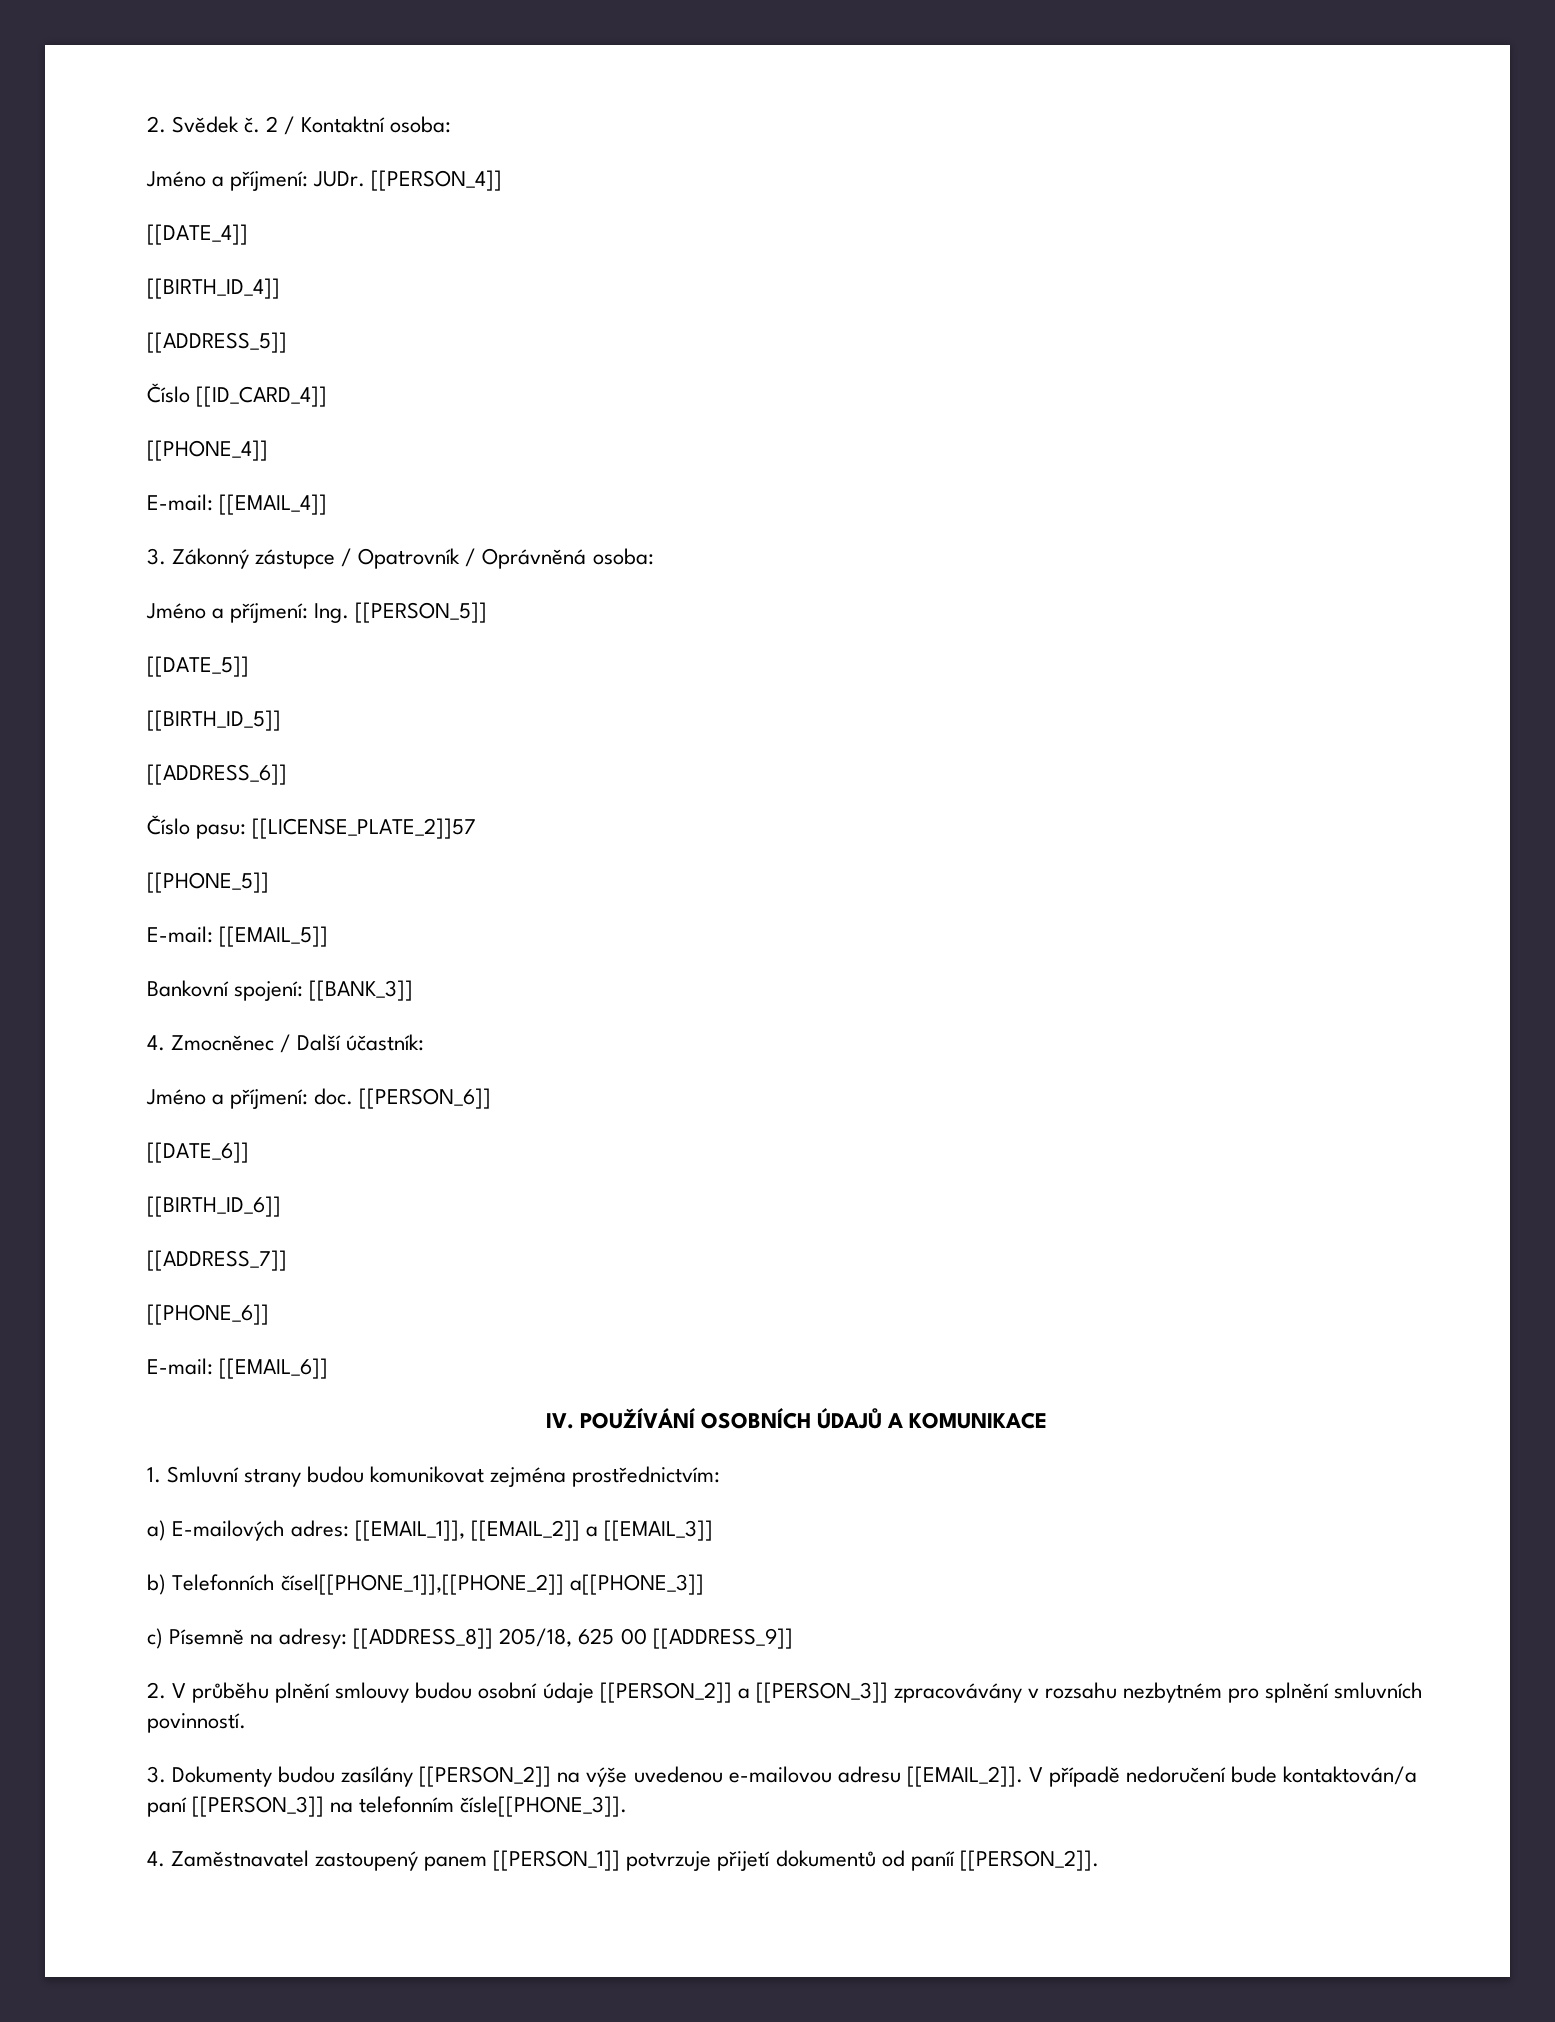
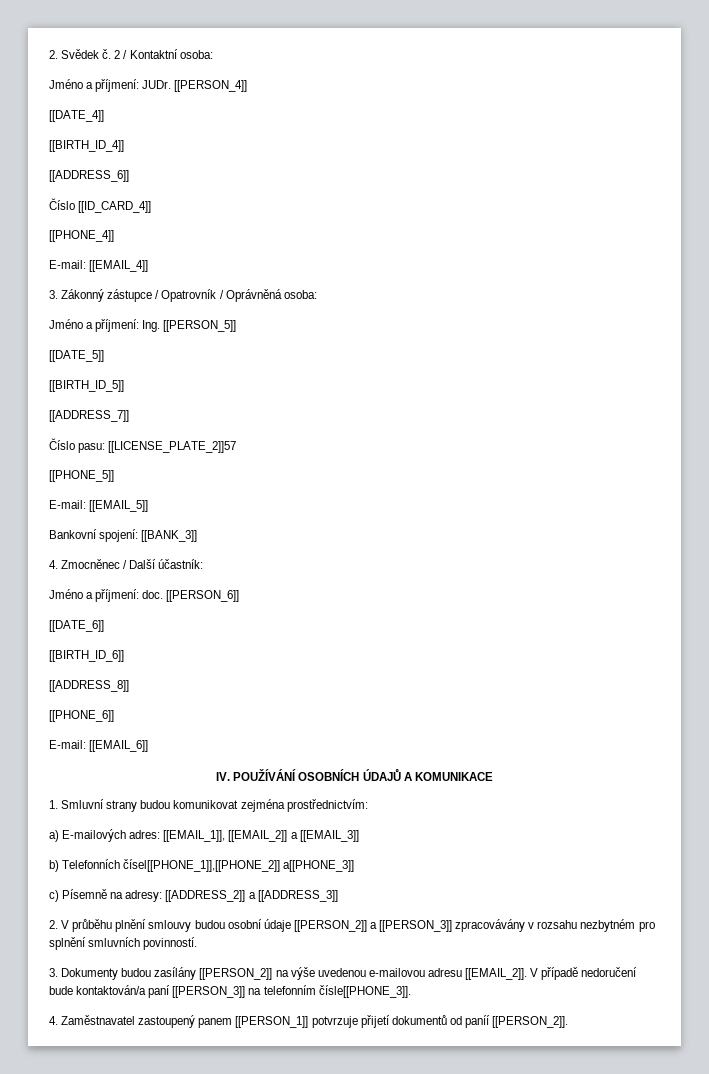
[147,332,287,353] [[ADDRESS_5]] -> [49,170,129,182] [[ADDRESS_6]]
[147,764,287,785] [[ADDRESS_6]] -> [49,410,129,422] [[ADDRESS_7]]
[147,1250,287,1271] [[ADDRESS_7]] -> [49,680,129,692] [[ADDRESS_8]]
[353,1628,793,1649] [[ADDRESS_8]] 205/18, 625 00 [[ADDRESS_9]] -> [165,890,338,902] [[ADDRESS_2]] a [[ADDRESS_3]]

